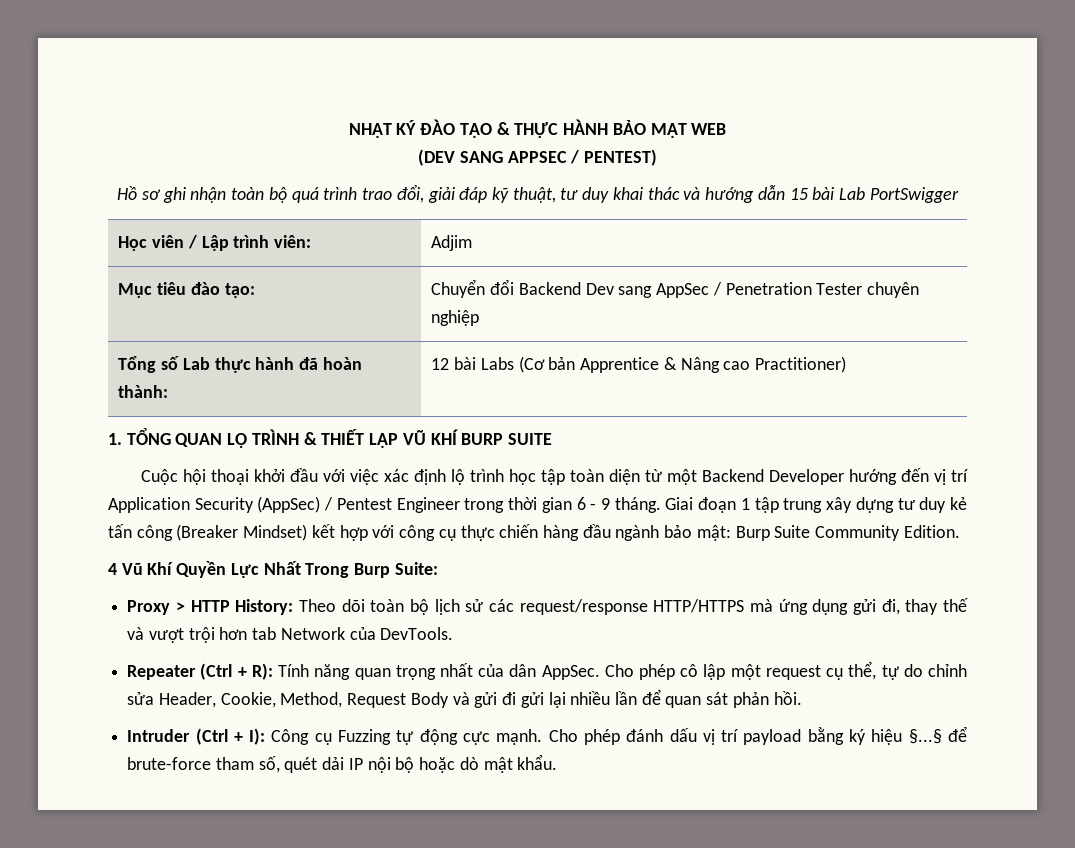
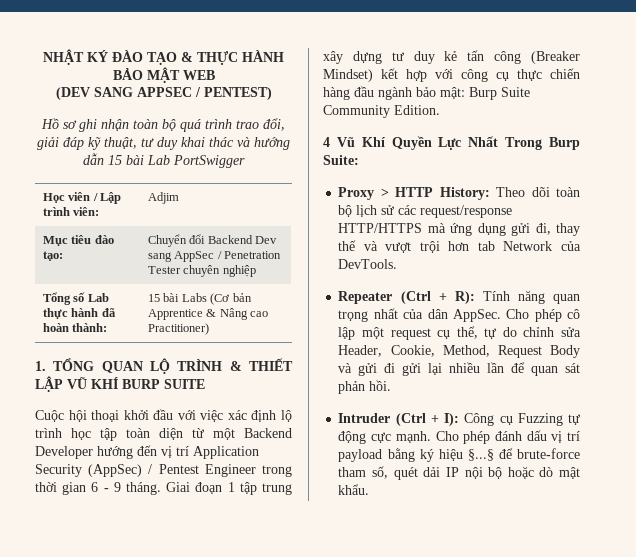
[431,358,450,370] 12 -> [148,294,161,302] 15

